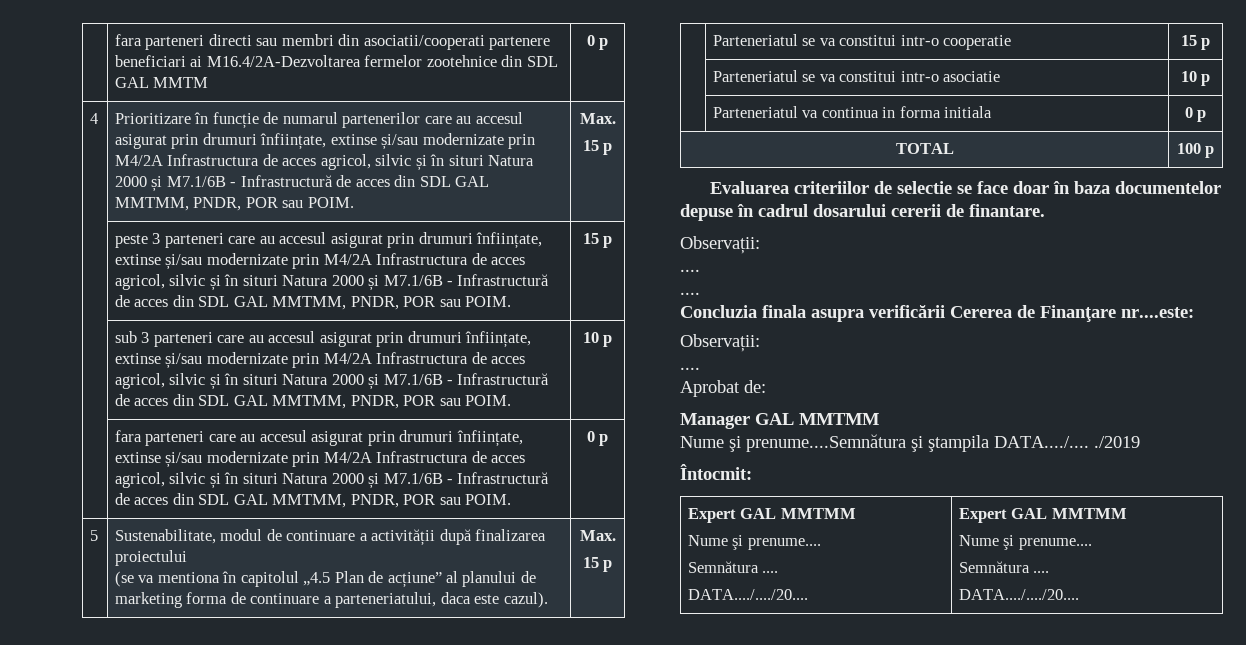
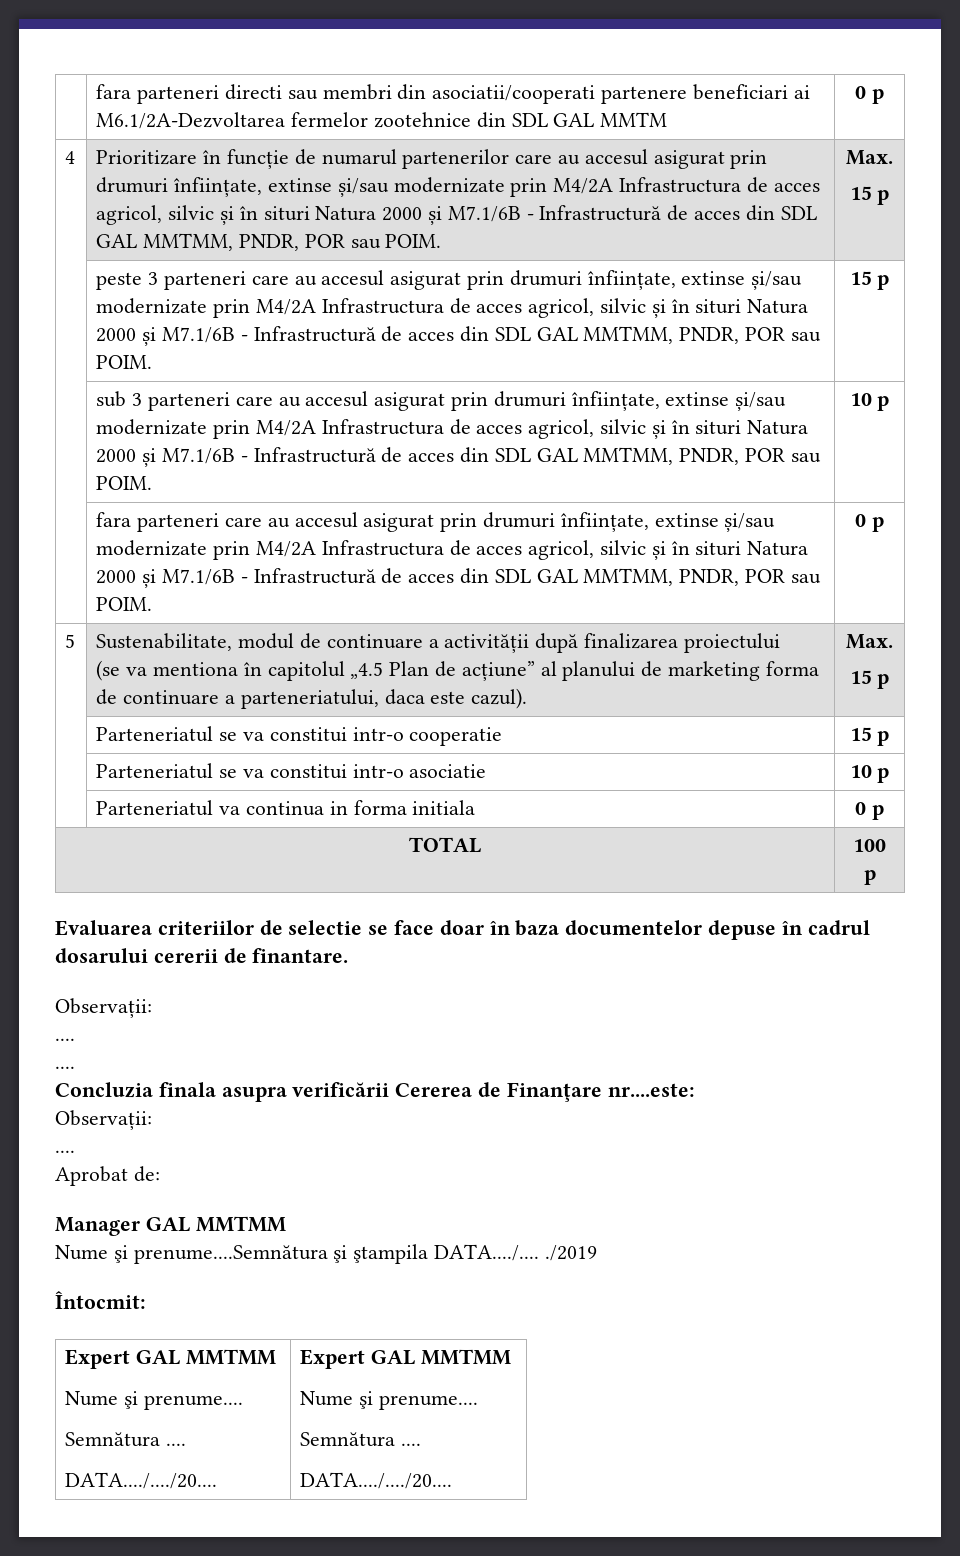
[206,55,361,67] M16.4/2A-Dezvoltarea -> [96,112,286,129] M6.1/2A-Dezvoltarea

